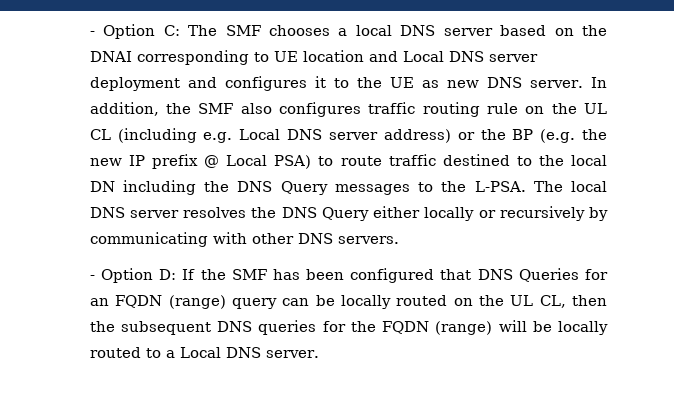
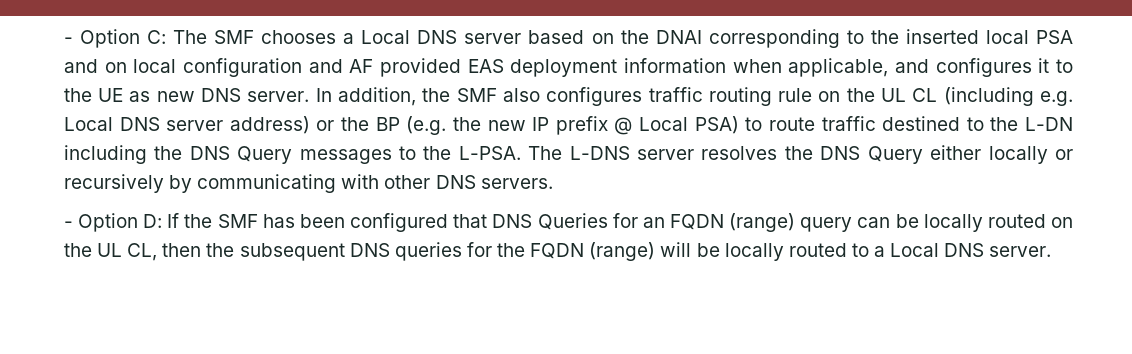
[355,25,392,36] local -> [361,30,411,44] Local
[273,50,538,62] [89,77,180,91] UE location and Local DNS server deployment -> [870,29,1073,44] [63,58,889,77] the inserted local PSA and on local configuration and AF provided EAS deployment information when applicable,
[571,155,607,166] [89,181,115,192] local DN -> [1025,117,1074,131] L-DN
[571,181,608,192] [89,207,125,218] local DNS -> [569,146,630,160] L-DNS

